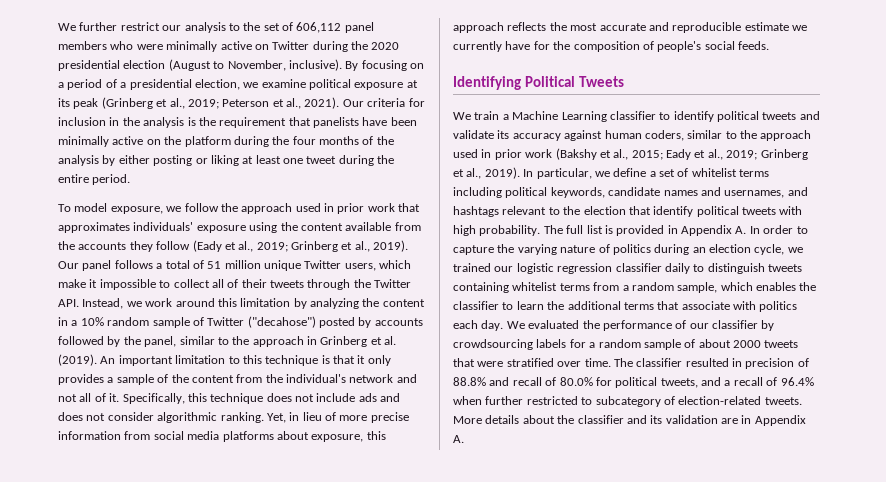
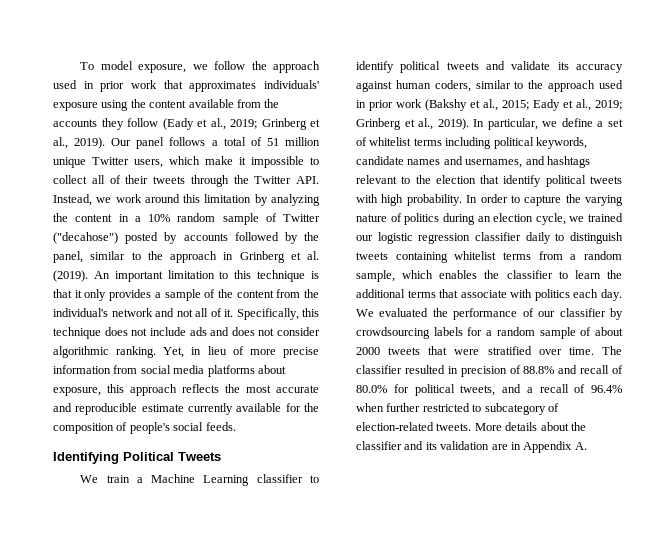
[58,22,374,33] [58,41,400,52] [58,59,424,71] [58,79,418,90] [58,97,425,109] [58,117,417,128] [58,136,394,147] [58,155,395,166] [58,174,131,185] We further restrict our analysis to the set of 606,112 panel members who were minimally active on Twitter during the 2020 presidential election (August to November, inclusive). By focusing on a period of a presidential election, we examine political exposure at its peak (Grinberg et al., 2019; Peterson et al., 2021). Our criteria for inclusion in the analysis is the requirement that panelists have been minimally active on the platform during the four months of the analysis by either posting or liking at least one tweet during the entire period. // -> (80, 66) none
[792,25,807,31] [453,41,531,52] we currently have -> [188,403,282,415] currently available
[543,225,747,236] The full list is provided in Appendix A. -> (462, 200) none

